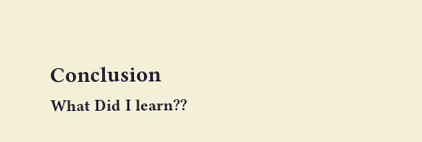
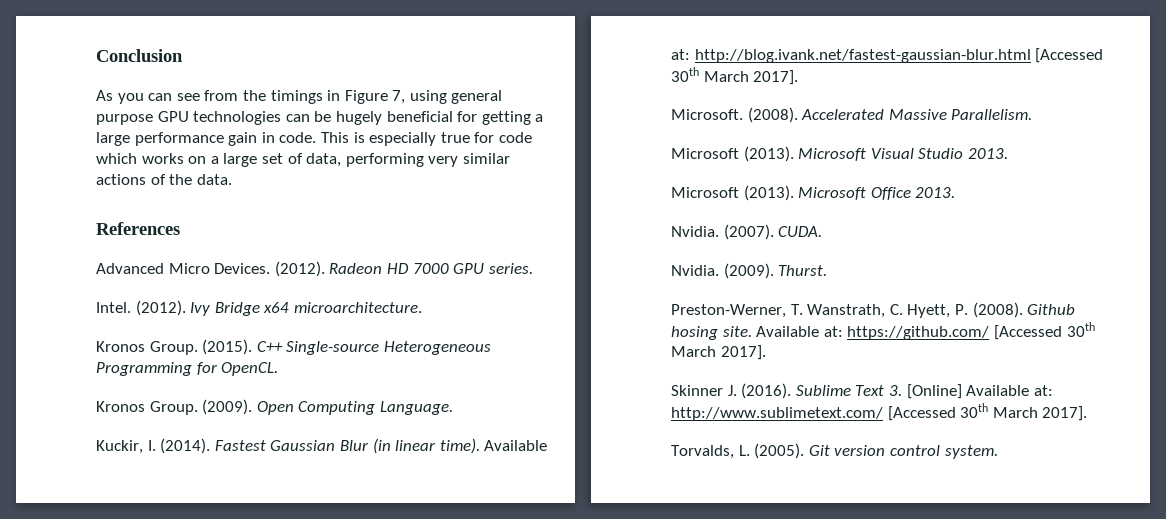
[50,98,188,112] What Did I learn?? -> [96,90,503,104] [96,111,544,125] [96,132,532,146] [96,153,510,167] [96,174,232,185] [96,222,180,235] [96,261,533,277] [96,300,422,316] [96,339,491,355] [96,362,279,376] [96,399,453,415] [96,438,548,454] [671,48,1104,63] [671,67,799,85] [671,107,1033,123] [671,146,1008,162] [671,185,956,201] [671,224,823,240] [671,263,828,279] [671,302,1076,318] [671,322,1095,340] [671,345,766,360] [671,383,1053,399] [671,403,1088,421] [671,443,998,459] As you can see from the timings in Figure 7, using general purpose GPU technologies can be hugely beneficial for getting a large performance gain in code. This is especially true for code which works on a large set of data, performing very similar actions of the data. // References // Advanced Micro Devices. (2012). Radeon HD 7000 GPU series. // Intel. (2012). Ivy Bridge x64 microarchitecture. // Kronos Group. (2015). C++ Single-source Heterogeneous Programming for OpenCL. // Kronos Group. (2009). Open Computing Language. // Kuckir, I. (2014). Fastest Gaussian Blur (in linear time). Available at: http://blog.ivank.net/fastest-gaussian-blur.html [Accessed 30th March 2017]. // Microsoft. (2008). Accelerated Massive Parallelism. // Microsoft (2013). Microsoft Visual Studio 2013. // Microsoft (2013). Microsoft Office 2013. // Nvidia. (2007). CUDA. // Nvidia. (2009). Thurst. // Preston-Werner, T. Wanstrath, C. Hyett, P. (2008). Github hosing site. Available at: https://github.com/ [Accessed 30th March 2017]. // Skinner J. (2016). Sublime Text 3. [Online] Available at: http://www.sublimetext.com/ [Accessed 30th March 2017]. // Torvalds, L. (2005). Git version control system.

